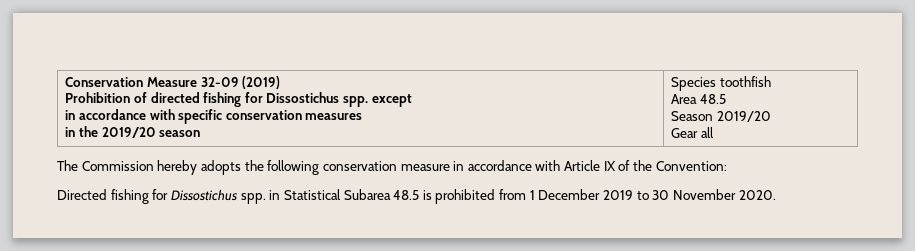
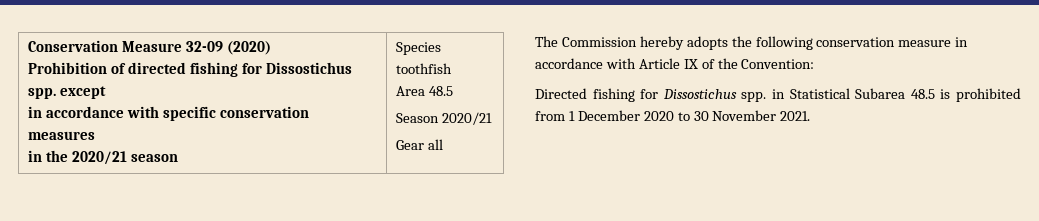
[242,76,281,89] (2019) -> [226,41,271,55] (2020)
[101,127,156,138] 2019/20 -> [72,151,128,165] 2020/21
[716,111,771,122] 2019/20 -> [442,112,493,125] 2020/21
[603,190,634,200] 2019 -> [643,111,674,121] 2020
[738,190,776,200] 2020. -> [780,111,811,121] 2021.

